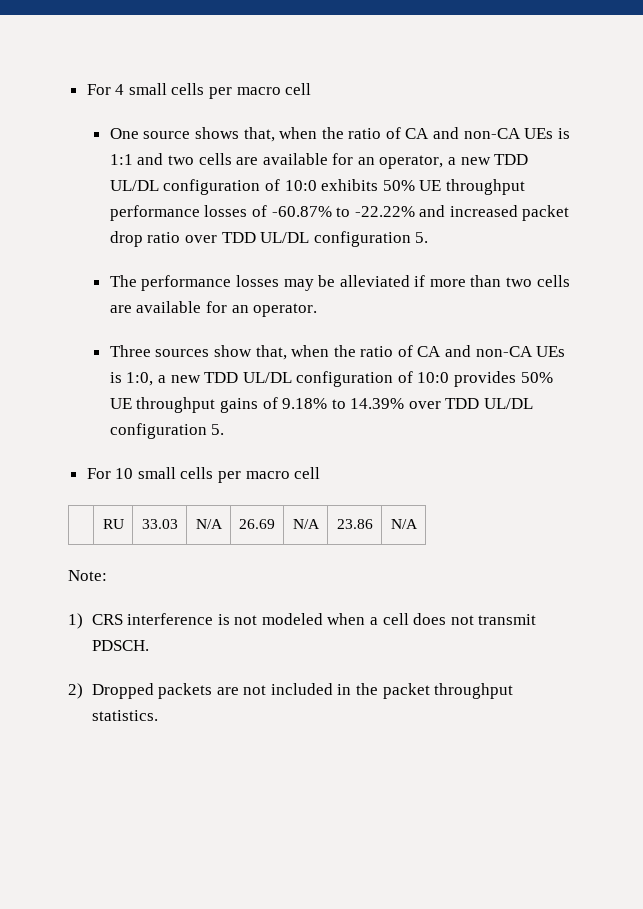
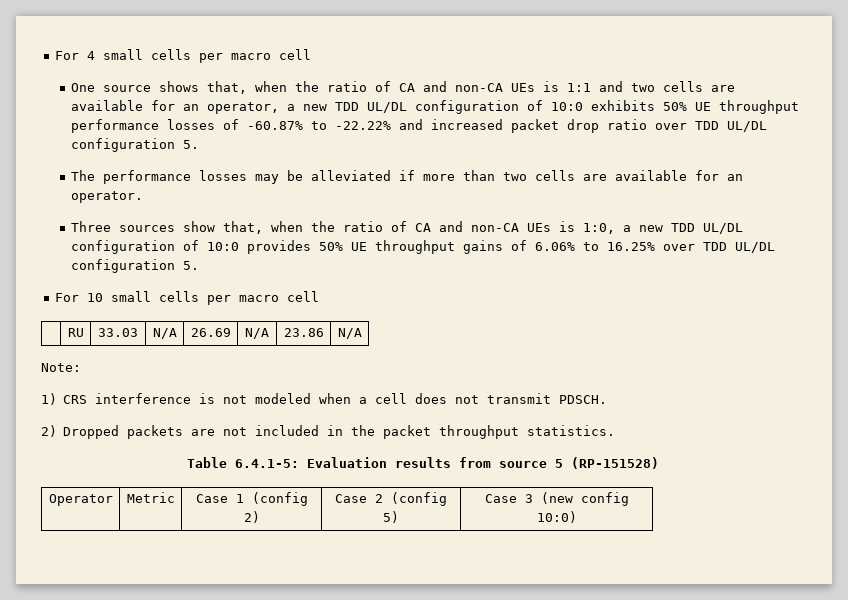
[282,398,405,409] 9.18% to 14.39% -> [535,242,656,251] 6.06% to 16.25%
(158, 715) none -> [186,457,659,469] [48,494,113,506] [126,492,175,503] [195,492,308,506] [243,511,260,523] [335,492,447,506] [383,511,399,523] [484,492,629,506] [536,511,577,523] // Table 6.4.1-5: Evaluation results from source 5 (RP-151528) // Operator | Metric | Case 1 (config 2) | Case 2 (config 5) | Case 3 (new config 10:0)

